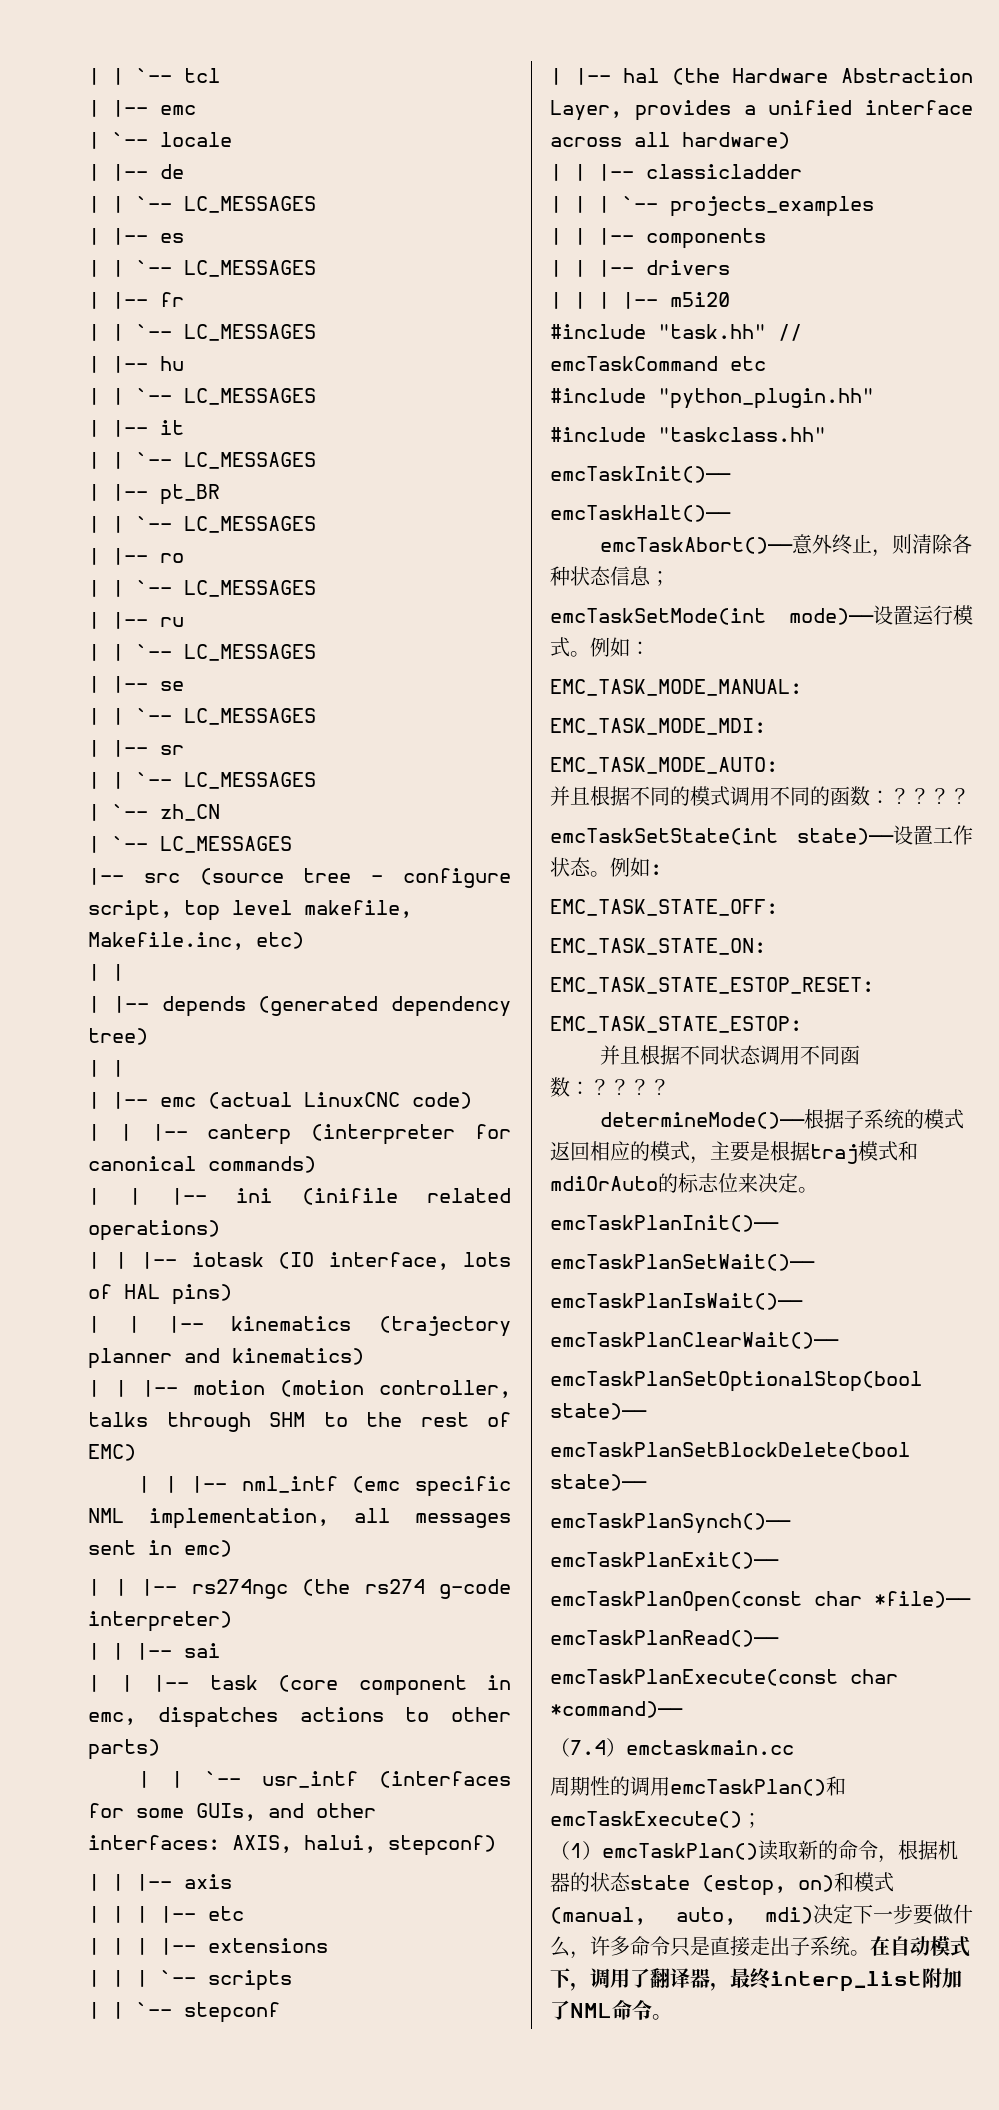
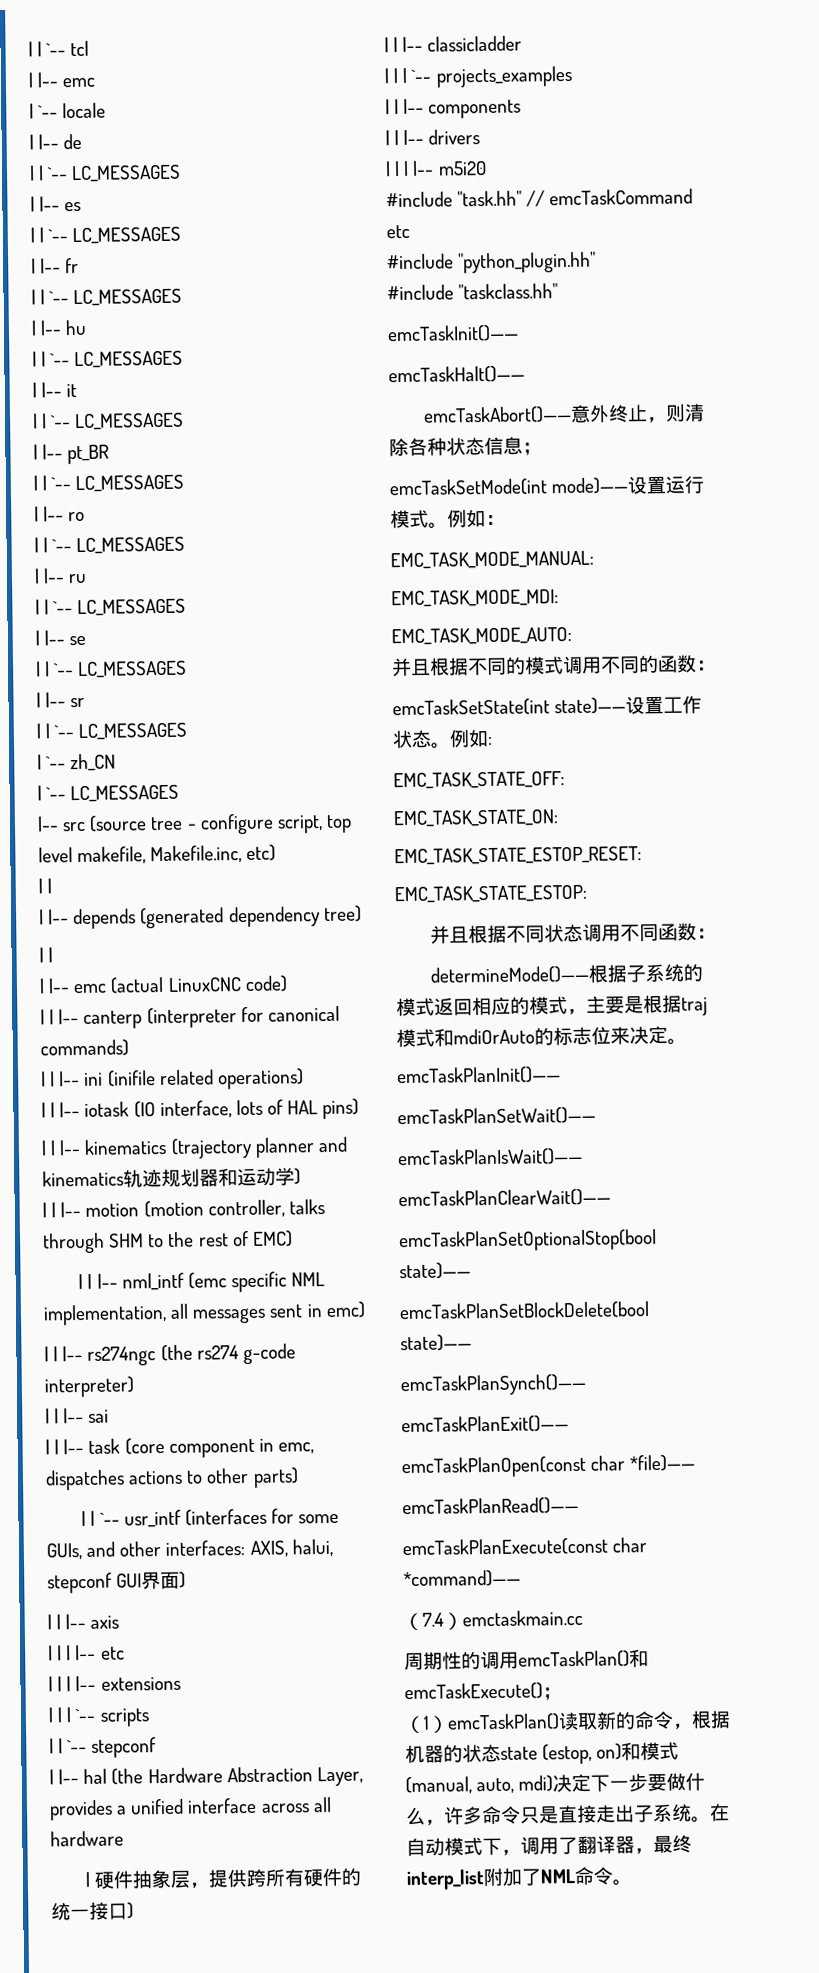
[232,1348,364,1365] kinematics) -> [42,1167,301,1188] kinematics轨迹规划器和运动学)
[388,1835,496,1856] stepconf) -> [47,1571,187,1594] stepconf GUI界面)
[682,132,790,149] hardware) -> [50,1830,124,1847] [85,1867,362,1889] [51,1901,134,1921] hardware // | 硬件抽象层，提供跨所有硬件的统一接口)
[890,788,970,805] ？？？？ -> (716, 665) none
[590,1079,670,1096] ？？？？ -> (717, 933) none

